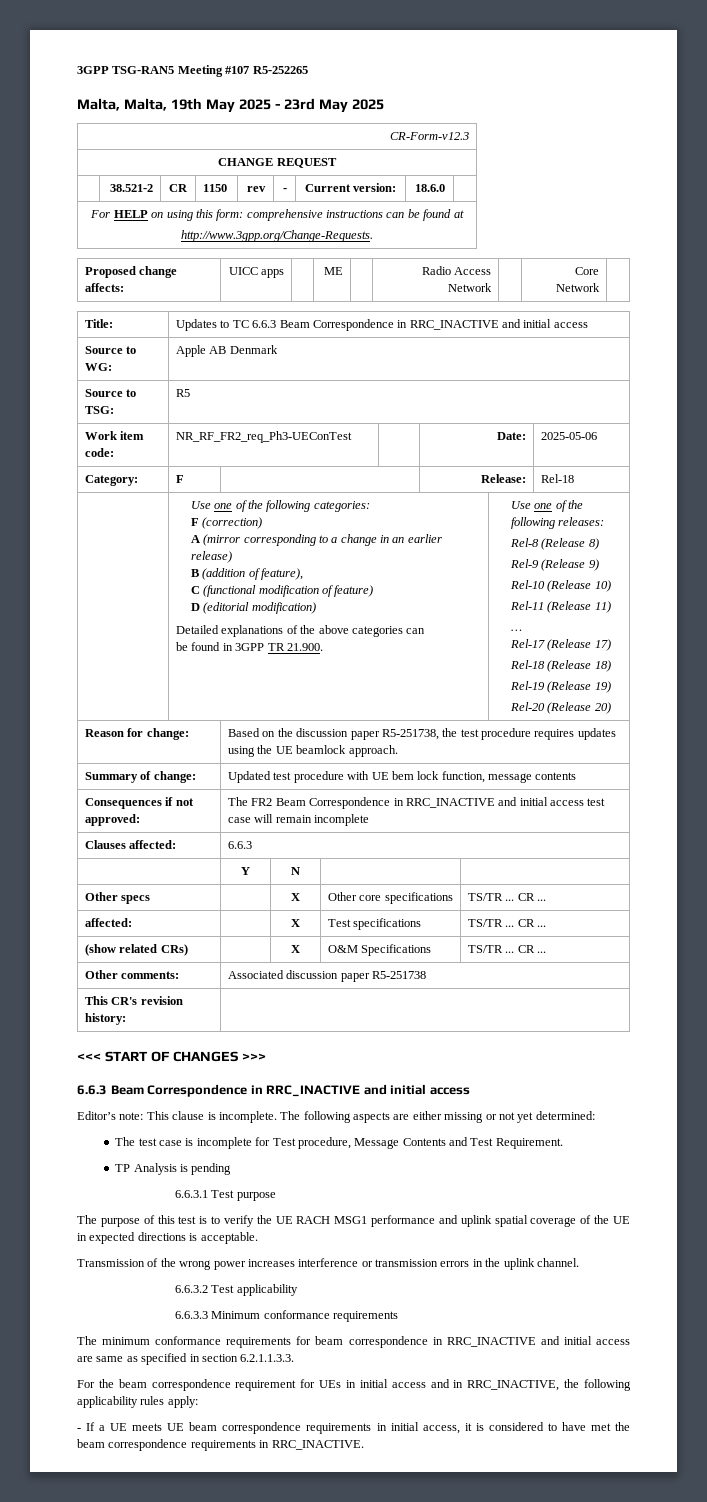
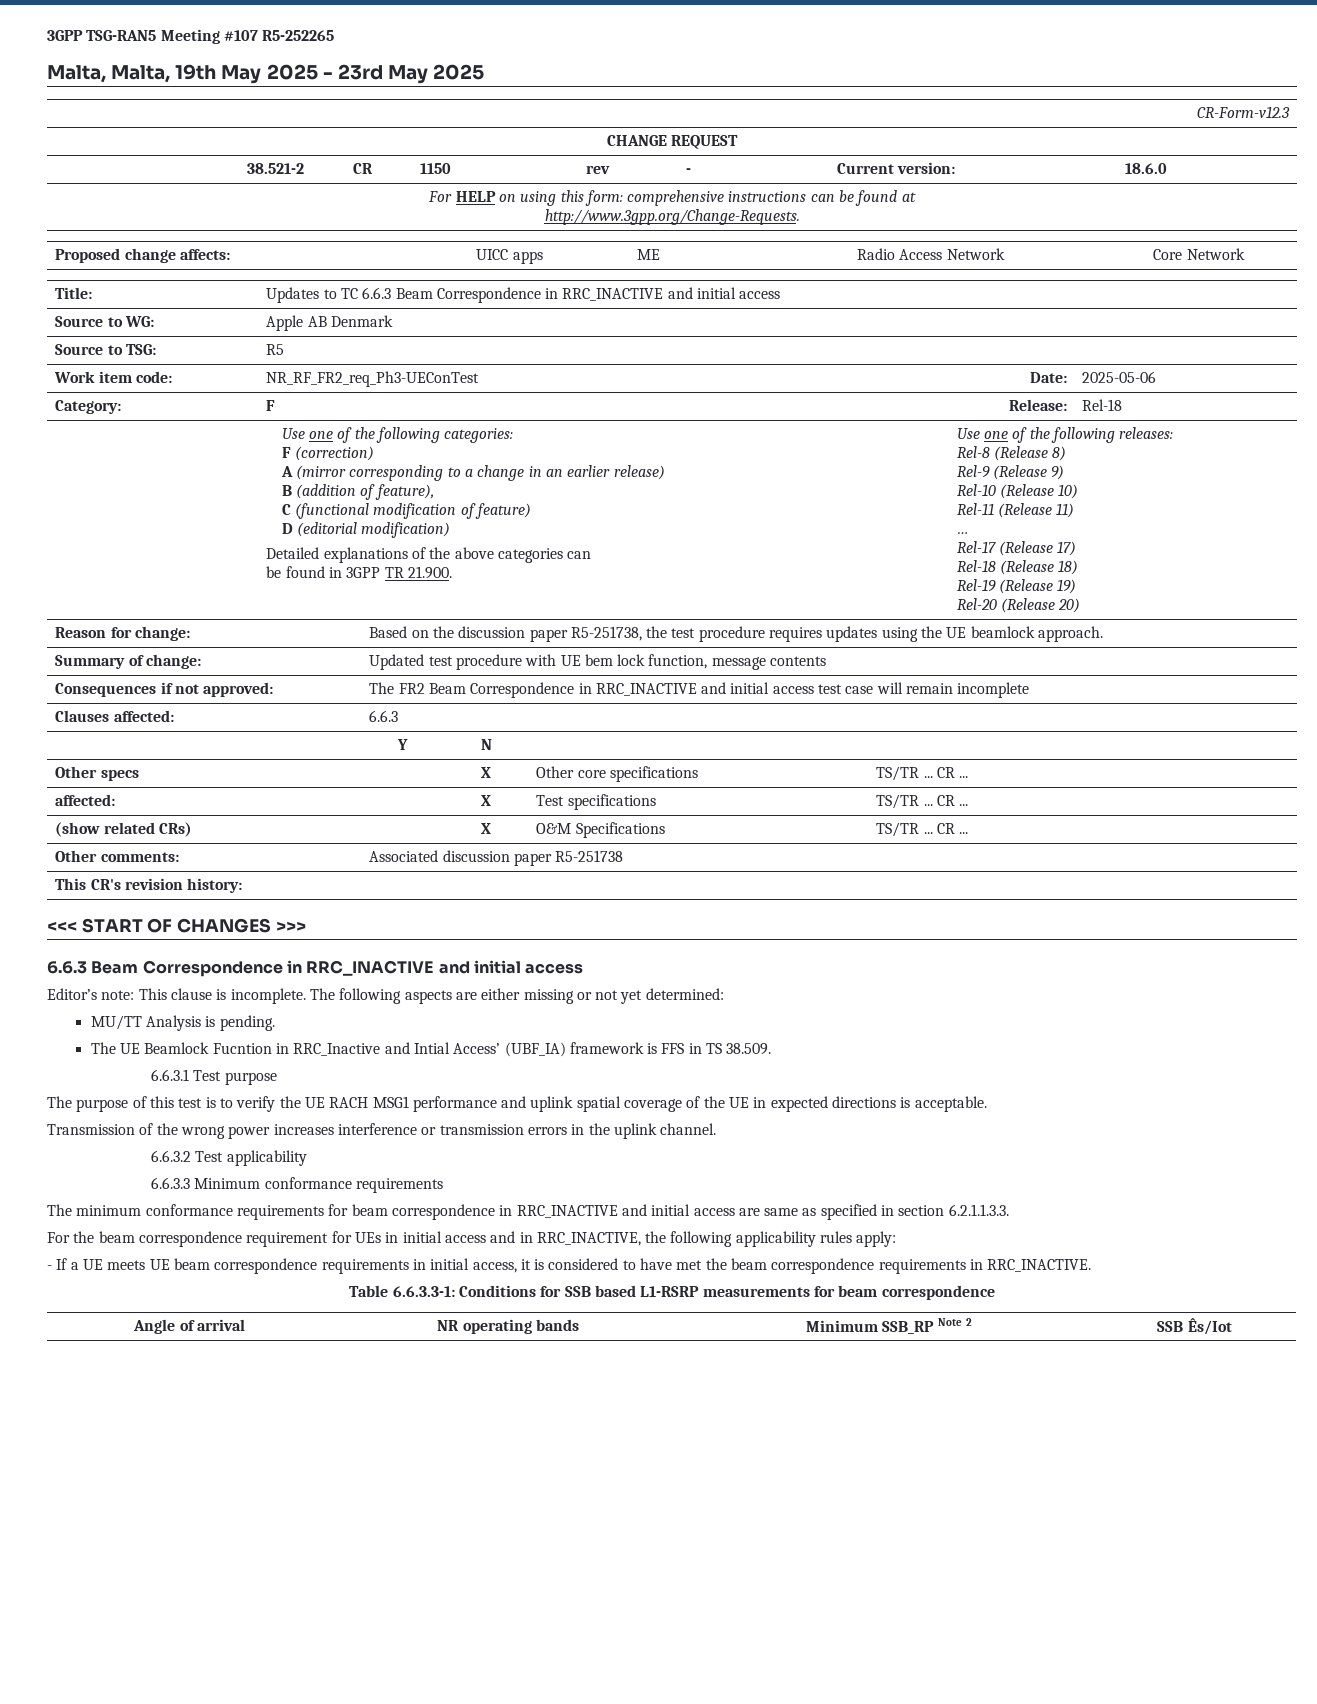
[115,1137,563,1149] [115,1163,232,1175] The test case is incomplete for Test procedure, Message Contents and Test Requirement. // TP Analysis is pending -> [90,1015,275,1031] [90,1042,772,1057] MU/TT Analysis is pending. // The UE Beamlock Fucntion in RRC_Inactive and Intial Access’ (UBF_IA) framework is FFS in TS 38.509.
(364, 1445) none -> [349,1285,995,1300] [133,1319,245,1334] [437,1319,579,1334] [806,1318,972,1334] [1157,1318,1232,1335] // Table 6.6.3.3-1: Conditions for SSB based L1-RSRP measurements for beam correspondence // Angle of arrival | NR operating bands | Minimum SSB_RP Note 2 | SSB Ês/Iot

